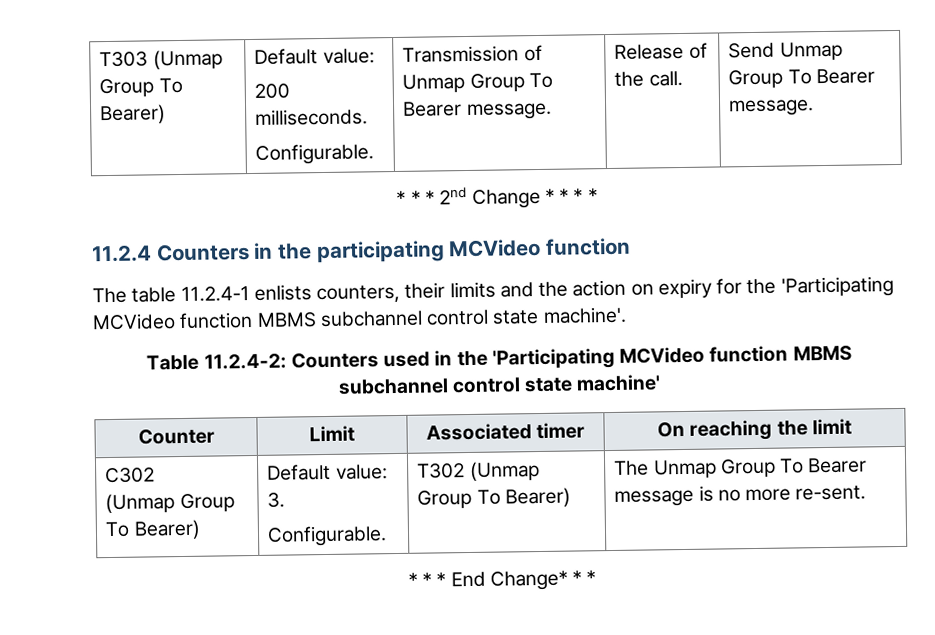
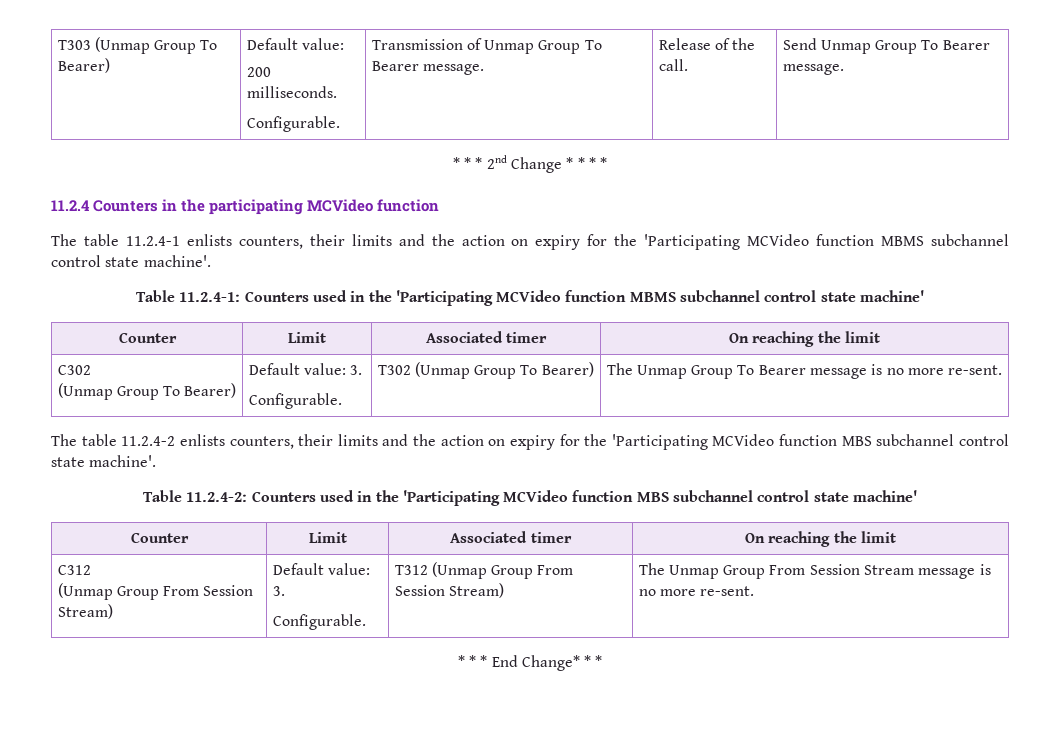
[203,353,287,370] 11.2.4-2: -> [179,292,241,302] 11.2.4-1:
(867, 493) none -> [51,434,1010,450] [51,455,157,467] [142,490,918,506] [130,532,189,543] [308,532,347,543] [450,531,572,543] [745,531,896,547] [57,565,91,575] [57,583,254,600] [57,604,113,619] [272,563,370,575] [272,586,285,596] [272,614,366,630] [394,562,574,579] [394,583,504,598] [638,563,991,579] [638,586,755,596] // The table 11.2.4-2 enlists counters, their limits and the action on expiry for the 'Participating MCVideo function MBS subchannel control state machine'. // Table 11.2.4-2: Counters used in the 'Participating MCVideo function MBS subchannel control state machine' // Counter | Limit | Associated timer | On reaching the limit // C312 // (Unmap Group From Session Stream) | Default value: 3. // Configurable. | T312 (Unmap Group From Session Stream) | The Unmap Group From Session Stream message is no more re-sent.

